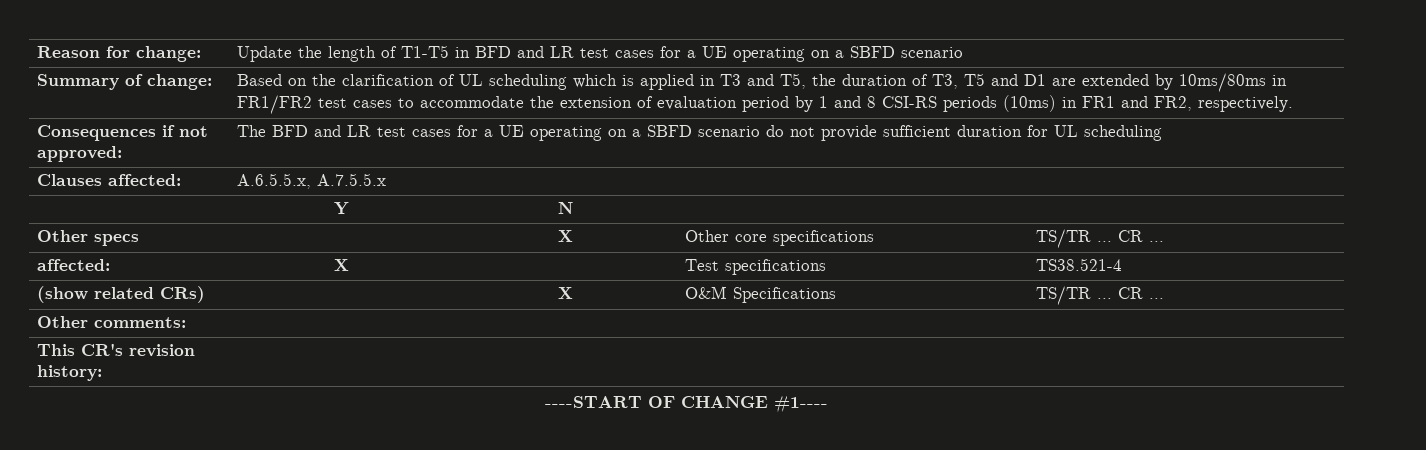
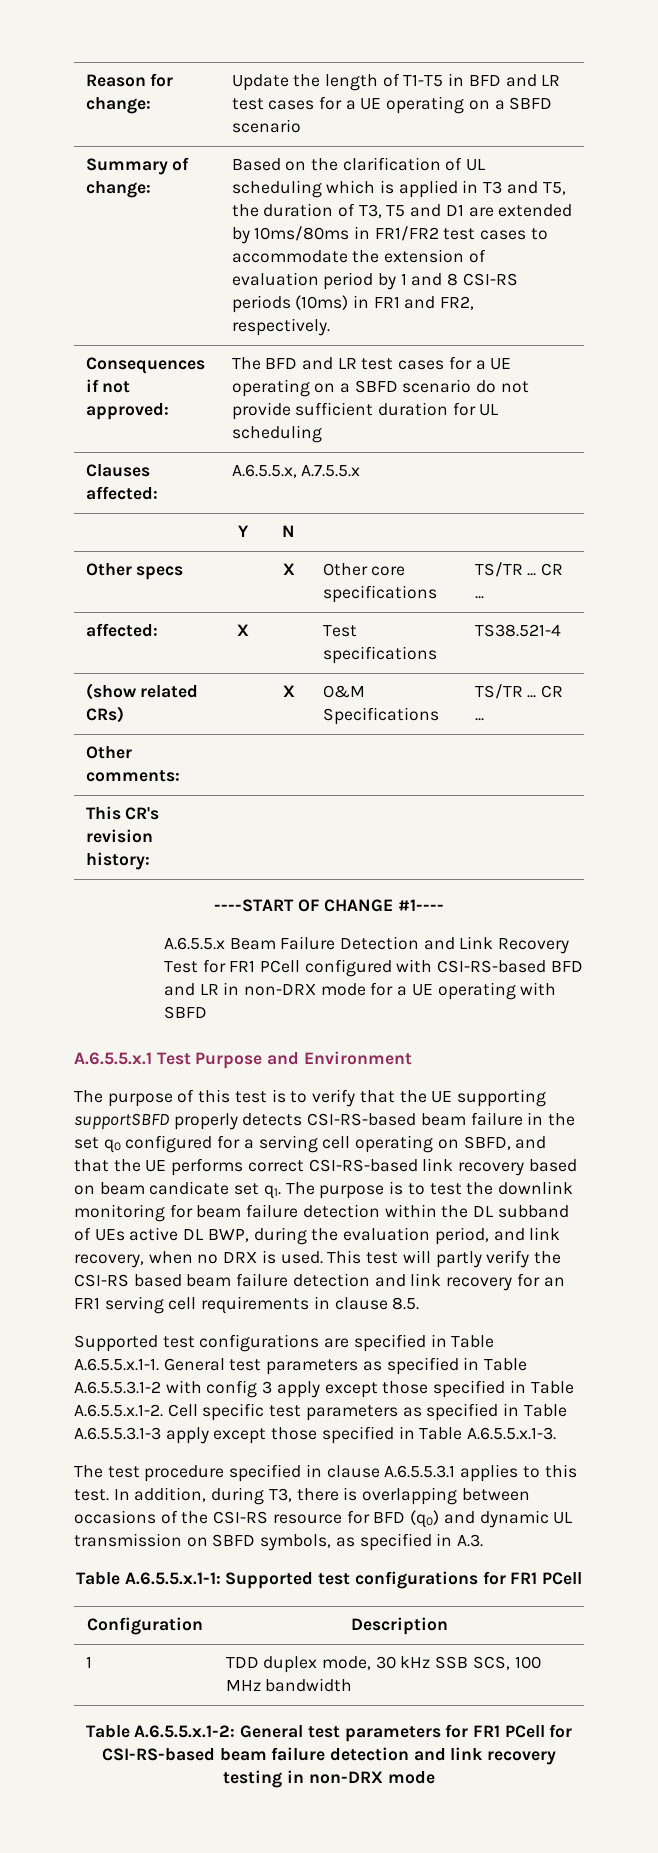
(828, 404) none -> [163,936,570,954] [163,959,583,977] [163,982,557,1000] [163,1006,207,1019] [74,1051,412,1069] [74,1089,546,1107] [74,1112,576,1130] [74,1135,547,1153] [74,1158,577,1176] [74,1181,573,1199] [74,1204,569,1222] [74,1227,561,1245] [74,1250,561,1268] [74,1273,565,1291] [74,1296,420,1314] [74,1334,495,1352] [74,1357,528,1375] [74,1380,574,1398] [74,1403,567,1421] [74,1426,557,1444] [74,1464,577,1482] [74,1487,530,1505] [74,1510,574,1528] [74,1533,484,1551] [75,1571,583,1589] [86,1617,203,1635] [350,1617,448,1635] [85,1656,92,1668] [225,1656,541,1673] [225,1678,353,1692] [85,1724,573,1742] [101,1747,557,1765] [223,1770,435,1788] // A.6.5.5.x Beam Failure Detection and Link Recovery Test for FR1 PCell configured with CSI-RS-based BFD and LR in non-DRX mode for a UE operating with SBFD // A.6.5.5.x.1 Test Purpose and Environment // The purpose of this test is to verify that the UE supporting supportSBFD properly detects CSI-RS-based beam failure in the set q0 configured for a serving cell operating on SBFD, and that the UE performs correct CSI-RS-based link recovery based on beam candicate set q1. The purpose is to test the downlink monitoring for beam failure detection within the DL subband of UEs active DL BWP, during the evaluation period, and link recovery, when no DRX is used. This test will partly verify the CSI-RS based beam failure detection and link recovery for an FR1 serving cell requirements in clause 8.5. // Supported test configurations are specified in Table A.6.5.5.x.1-1. General test parameters as specified in Table A.6.5.5.3.1-2 with config 3 apply except those specified in Table A.6.5.5.x.1-2. Cell specific test parameters as specified in Table A.6.5.5.3.1-3 apply except those specified in Table A.6.5.5.x.1-3. // The test procedure specified in clause A.6.5.5.3.1 applies to this test. In addition, during T3, there is overlapping between occasions of the CSI-RS resource for BFD (q0) and dynamic UL transmission on SBFD symbols, as specified in A.3. // Table A.6.5.5.x.1-1: Supported test configurations for FR1 PCell // Configuration | Description // 1 | TDD duplex mode, 30 kHz SSB SCS, 100 MHz bandwidth // Table A.6.5.5.x.1-2: General test parameters for FR1 PCell for CSI-RS-based beam failure detection and link recovery testing in non-DRX mode

